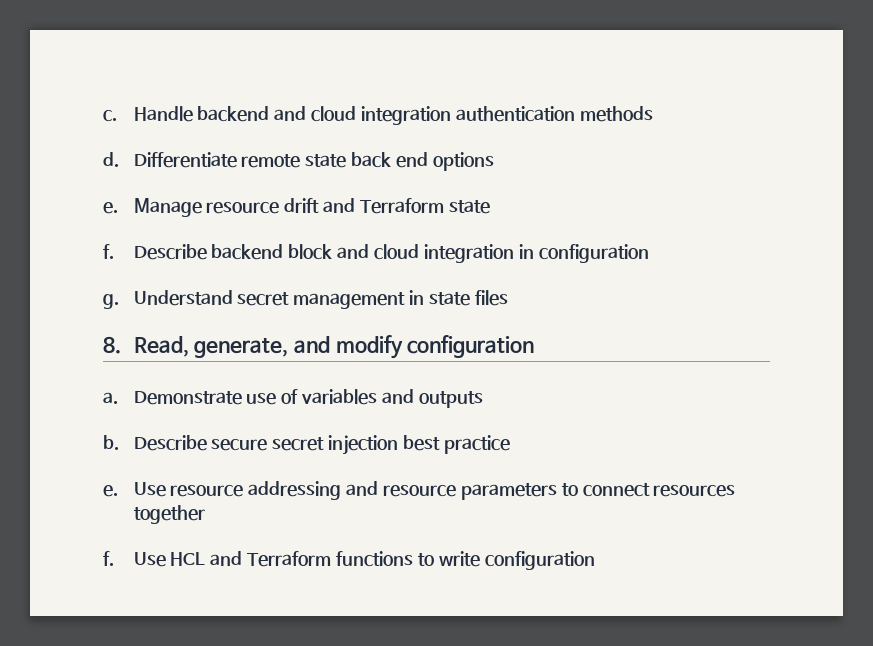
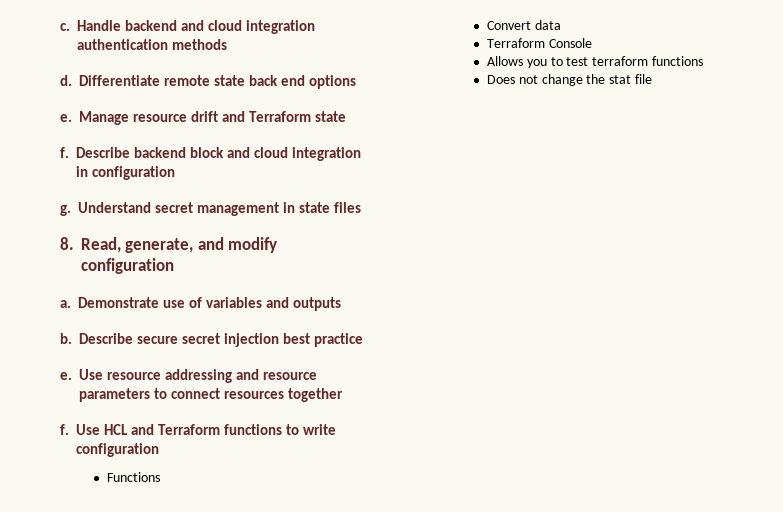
(595, 560) none -> [106,472,160,482] [486,20,561,30] [486,38,592,48] [486,56,703,68] [486,74,652,86] // Functions // Convert data // Terraform Console // Allows you to test terraform functions // Does not change the stat file

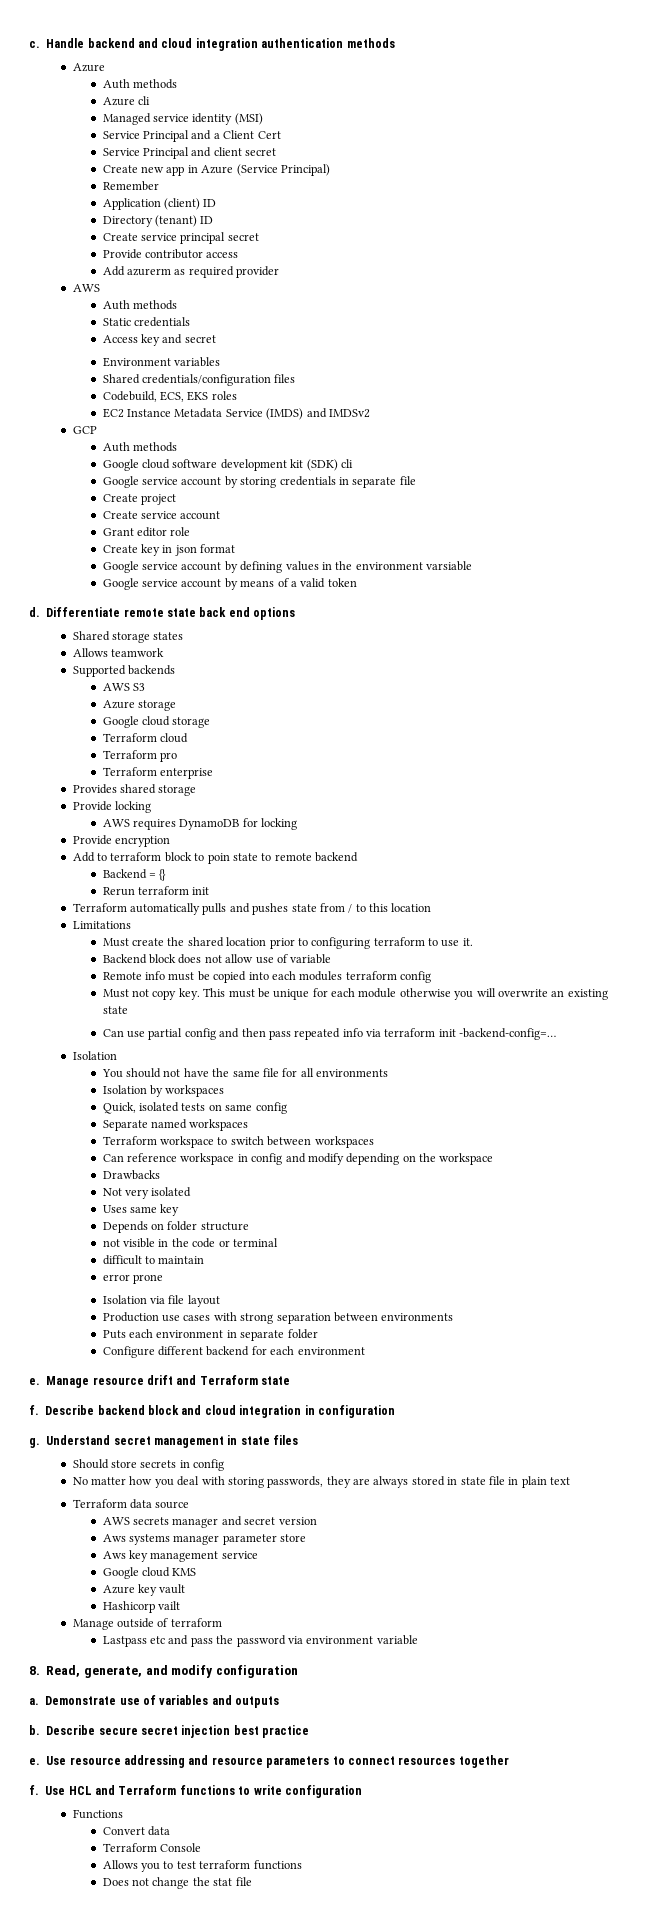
(228, 44) none -> [72,63,105,72] [102,79,178,89] [102,96,151,106] [102,113,263,125] [102,130,281,142] [102,147,277,159] [102,164,330,176] [102,181,159,191] [102,198,217,210] [102,215,214,227] [102,232,259,244] [102,249,239,259] [102,266,280,278] [72,284,100,292] [102,300,178,310] [102,317,191,327] [102,334,216,346] [102,357,221,367] [102,374,296,386] [102,391,237,402] [102,408,370,420] [72,426,97,434] [102,442,178,452] [102,459,353,471] [102,476,416,488] [102,494,177,505] [102,511,221,520] [102,527,191,537] [102,544,236,556] [102,561,473,573] [102,578,357,590] // Azure // Auth methods // Azure cli // Managed service identity (MSI) // Service Principal and a Client Cert // Service Principal and client secret // Create new app in Azure (Service Principal) // Remember // Application (client) ID // Directory (tenant) ID // Create service principal secret // Provide contributor access // Add azurerm as required provider // AWS // Auth methods // Static credentials // Access key and secret // Environment variables // Shared credentials/configuration files // Codebuild, ECS, EKS roles // EC2 Instance Metadata Service (IMDS) and IMDSv2 // GCP // Auth methods // Google cloud software development kit (SDK) cli // Google service account by storing credentials in separate file // Create project // Create service account // Grant editor role // Create key in json format // Google service account by defining values in the environment varsiable // Google service account by means of a valid token
(357, 82) none -> [72,631,184,643] [72,648,165,657] [72,665,176,677] [102,683,146,691] [102,700,177,711] [102,716,211,728] [102,733,189,743] [102,750,178,762] [102,767,214,779] [72,784,197,796] [72,801,152,813] [102,818,298,830] [72,835,171,847] [72,852,359,864] [102,869,167,881] [102,886,210,896] [72,903,432,915] [72,921,131,929] [102,937,473,949] [102,954,332,964] [102,971,432,983] [102,988,608,1000] [102,1006,128,1014] [102,1028,557,1040] [72,1051,117,1060] [101,1068,389,1078] [102,1085,225,1097] [102,1102,287,1114] [102,1119,249,1131] [102,1136,374,1148] [102,1153,494,1165] [102,1170,160,1180] [102,1187,192,1199] [102,1204,180,1216] [102,1221,249,1233] [102,1238,278,1248] [102,1255,205,1265] [102,1274,164,1284] [102,1295,220,1307] [102,1312,454,1324] [102,1329,318,1341] [102,1346,365,1358] // Shared storage states // Allows teamwork // Supported backends // AWS S3 // Azure storage // Google cloud storage // Terraform cloud // Terraform pro // Terraform enterprise // Provides shared storage // Provide locking // AWS requires DynamoDB for locking // Provide encryption // Add to terraform block to poin state to remote backend // Backend = {} // Rerun terraform init // Terraform automatically pulls and pushes state from / to this location // Limitations // Must create the shared location prior to configuring terraform to use it. // Backend block does not allow use of variable // Remote info must be copied into each modules terraform config // Must not copy key. This must be unique for each module otherwise you will overwrite an existing state // Can use partial config and then pass repeated info via terraform init -backend-config=… // Isolation // You should not have the same file for all environments // Isolation by workspaces // Quick, isolated tests on same config // Separate named workspaces // Terraform workspace to switch between workspaces // Can reference workspace in config and modify depending on the workspace // Drawbacks // Not very isolated // Uses same key // Depends on folder structure // not visible in the code or terminal // difficult to maintain // error prone // Isolation via file layout // Production use cases with strong separation between environments // Puts each environment in separate folder // Configure different backend for each environment
(362, 207) none -> [72,1459,225,1471] [72,1476,571,1488] [72,1499,190,1509] [102,1516,317,1528] [102,1534,307,1545] [102,1550,258,1562] [102,1567,197,1579] [102,1584,186,1596] [102,1601,181,1613] [72,1618,222,1630] [102,1635,418,1647] // Should store secrets in config // No matter how you deal with storing passwords, they are always stored in state file in plain text // Terraform data source // AWS secrets manager and secret version // Aws systems manager parameter store // Aws key management service // Google cloud KMS // Azure key vault // Hashicorp vailt // Manage outside of terraform // Lastpass etc and pass the password via environment variable

